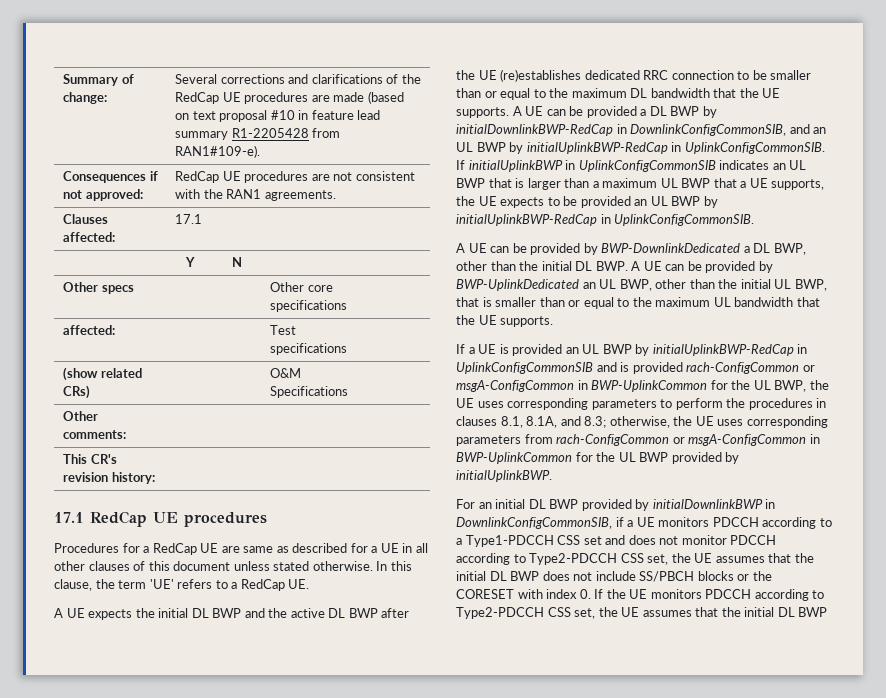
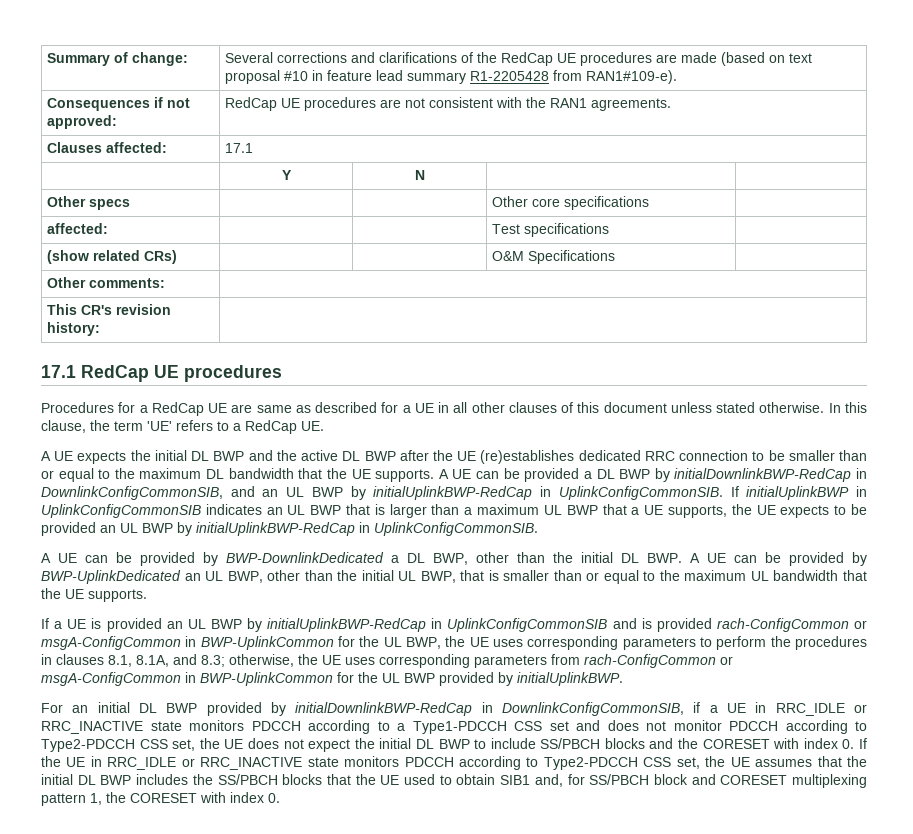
[652,499,763,509] initialDownlinkBWP -> [295,702,473,716] initialDownlinkBWP-RedCap
(655, 522) none -> [755,702,868,716] [41,721,182,734] in RRC_IDLE or RRC_INACTIVE state
[715,553,814,563] [456,571,593,581] assumes that the initial DL BWP does not -> [247,738,487,752] does not expect the initial DL BWP to
[737,574,750,581] or -> [649,738,674,749] and
(648, 594) none -> [90,756,339,770] in RRC_IDLE or RRC_INACTIVE state
(828, 612) none -> [136,774,868,788] [41,792,280,806] includes the SS/PBCH blocks that the UE used to obtain SIB1 and, for SS/PBCH block and CORESET multiplexing pattern 1, the CORESET with index 0.

